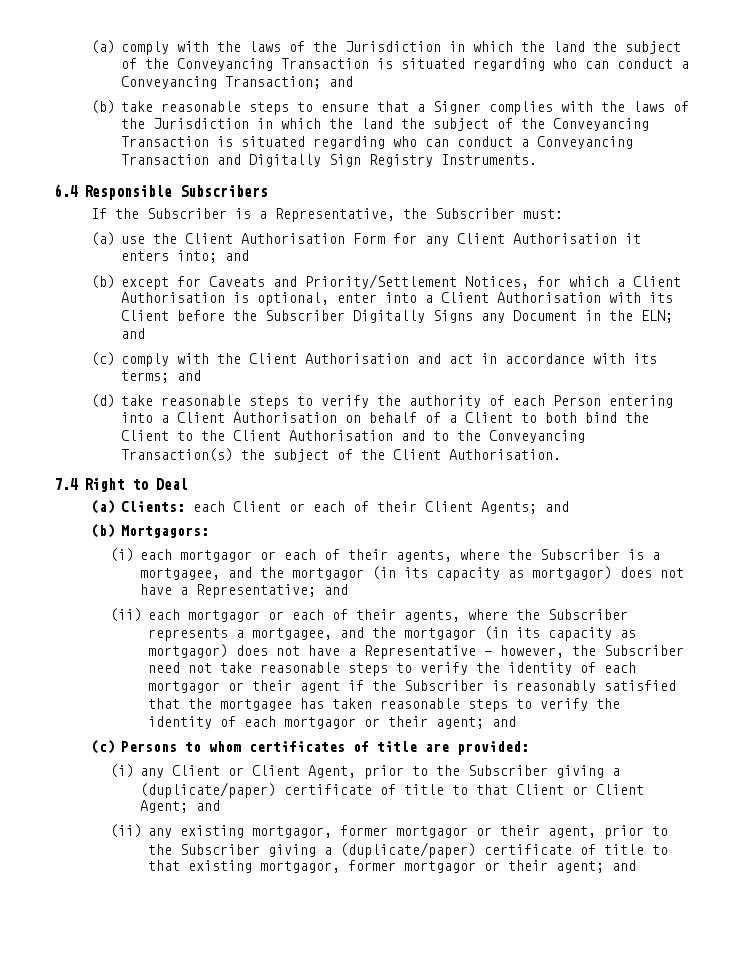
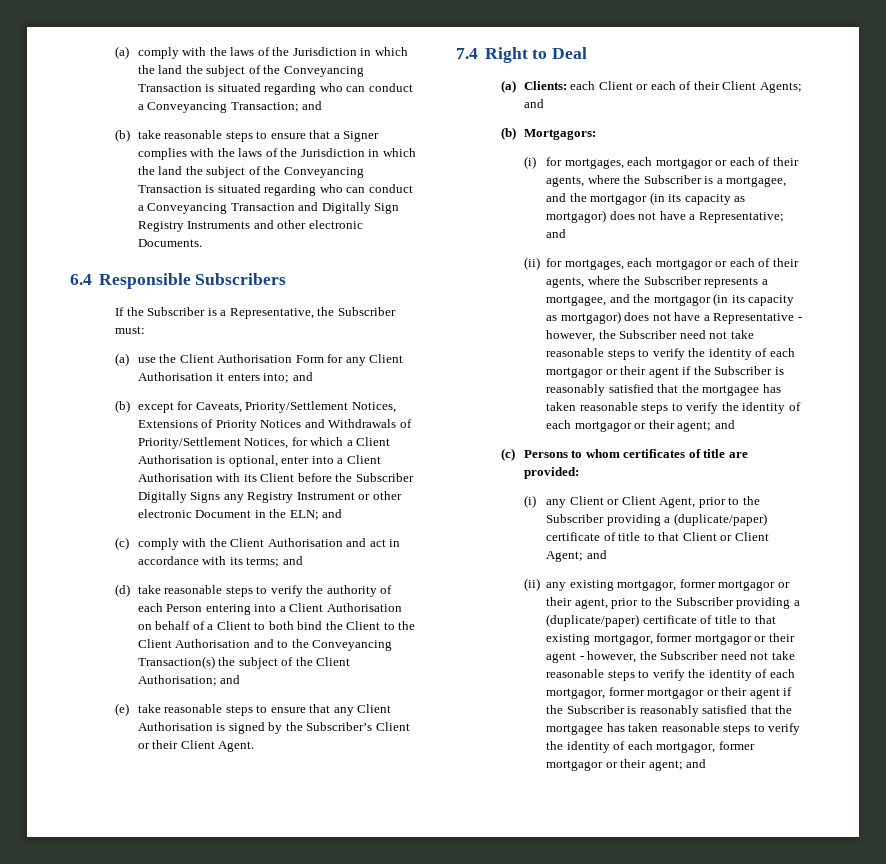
[441,154,538,165] Instruments. -> [187,220,363,229] [137,239,202,247] Instruments and other electronic Documents.
[209,276,298,287] Caveats and -> [195,401,396,413] [137,419,412,431] Caveats, Priority/Settlement Notices, Extensions of Priority Notices and Withdrawals of
(506, 318) none -> [247,491,402,503] [137,509,192,518] Registry Instrument or other electronic
[449,449,562,460] Authorisation. -> [137,675,241,686] [115,703,392,716] [137,722,410,734] [137,740,255,752] Authorisation; and // (e) take reasonable steps to ensure that any Client Authorisation is signed by the Subscriber’s Client or their Client Agent.
(135, 555) none -> [546,157,624,169] for mortgages,
(143, 615) none -> [546,258,624,270] for mortgages,
[555,765,604,778] giving -> [606,514,661,526] providing
[267,844,316,857] giving -> [736,597,791,609] providing
(548, 865) none -> [546,651,795,663] [546,669,795,681] [546,687,793,699] [546,705,793,717] [546,723,801,735] [546,741,755,753] [546,759,647,771] agent - however, the Subscriber need not take reasonable steps to verify the identity of each mortgagor, former mortgagor or their agent if the Subscriber is reasonably satisfied that the mortgagee has taken reasonable steps to verify the identity of each mortgagor, former mortgagor or their

